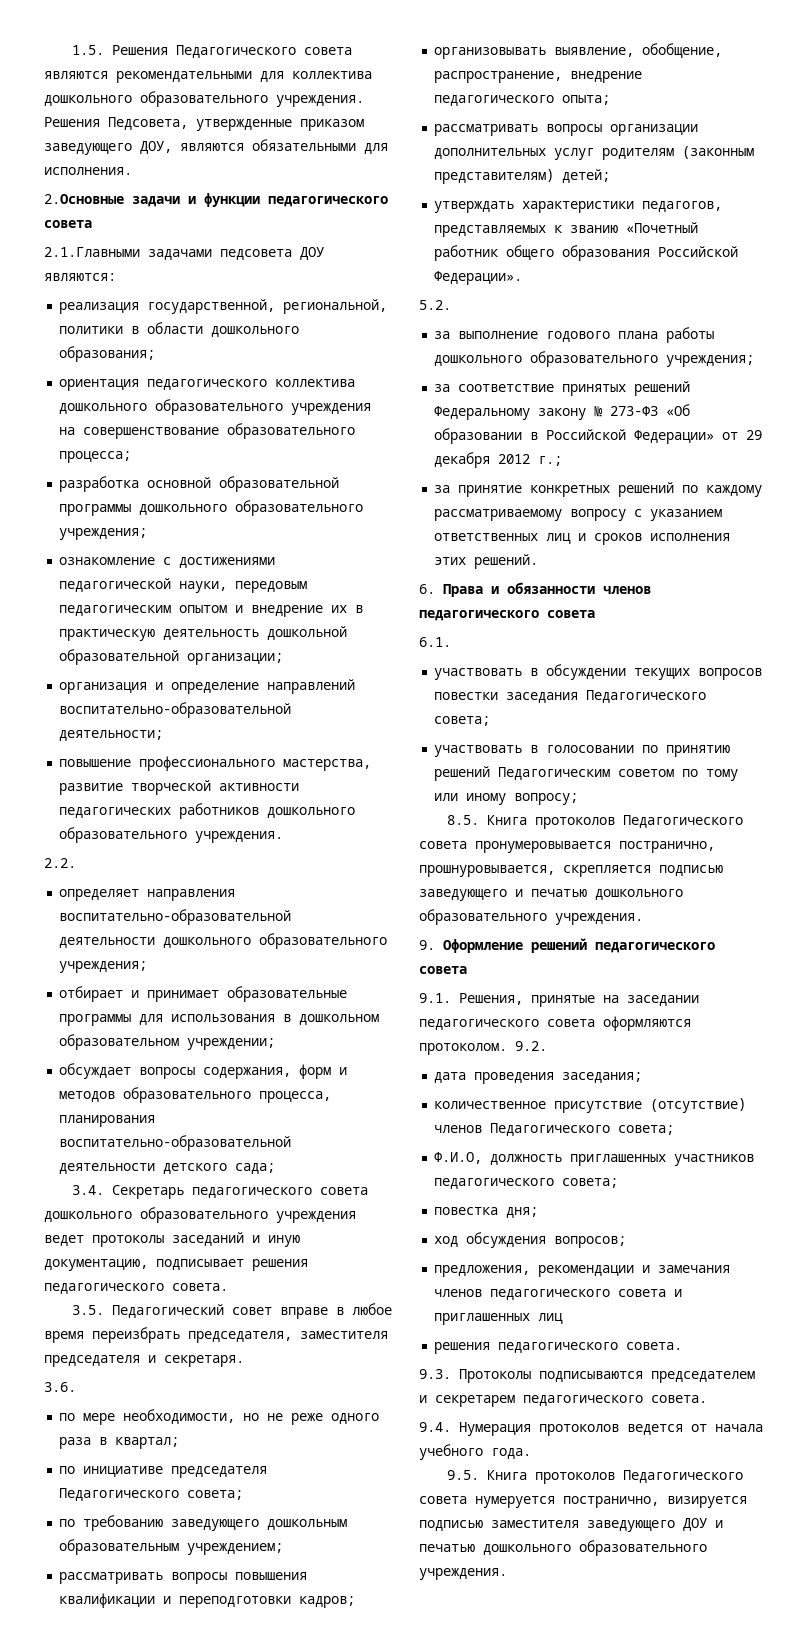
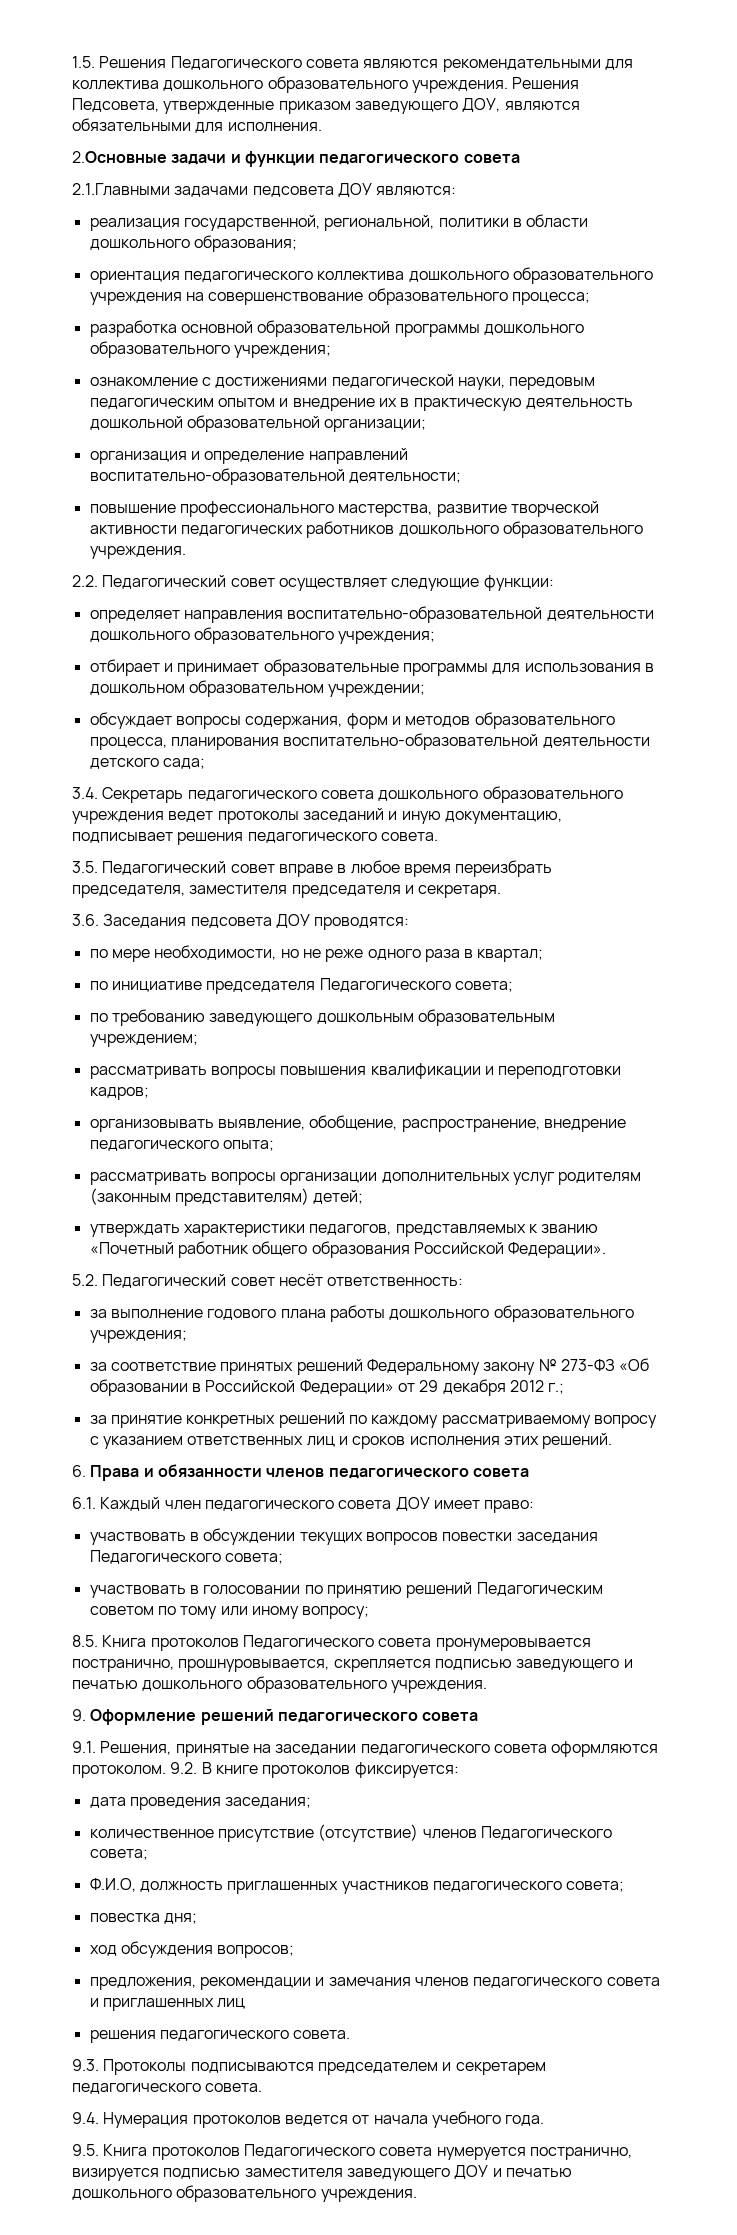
(76, 863) none -> [102,575,554,591] Педагогический совет осуществляет следующие функции:
(76, 1387) none -> [103,914,410,930] Заседания педсовета ДОУ проводятся:
(451, 305) none -> [102,1274,464,1288] Педагогический совет несёт ответственность:
(451, 642) none -> [100,1497,535,1513] Каждый член педагогического совета ДОУ имеет право:
(547, 1046) none -> [201,1762,459,1778] В книге протоколов фиксируется:

